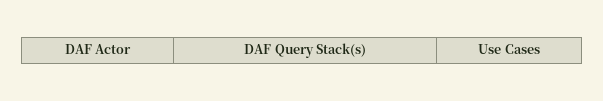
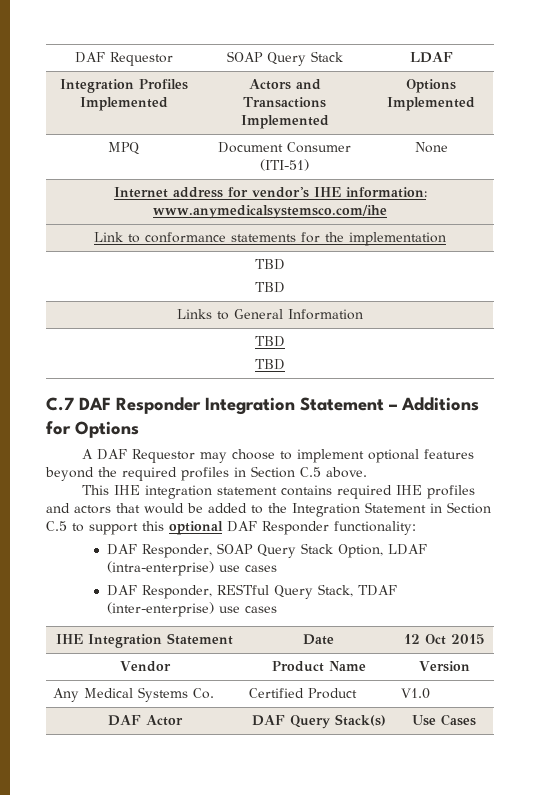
[64,44,92,54] DAF -> [74,52,173,66] [226,51,343,66] [409,52,453,63] [59,79,188,93] [79,97,168,111] [248,79,321,90] [243,97,327,108] [240,115,329,129] [406,79,456,93] [387,97,475,111] [108,142,140,155] [218,142,351,153] [260,159,309,171] [414,142,448,153] [113,187,427,198] [153,205,388,219] [94,232,446,246] [255,259,285,270] [255,282,285,293] [177,309,363,320] [255,336,285,347] [255,359,285,370] [46,397,479,415] [46,421,139,438] [81,449,474,463] [45,466,367,481] [81,485,475,499] [46,502,491,517] [46,521,416,535] [107,543,428,558] [107,561,278,576] [107,584,398,599] [107,602,278,617] [56,633,233,648] [303,634,334,645] [403,634,485,645] [119,661,171,672] [271,661,366,672] [418,661,470,672] [53,687,215,702] [249,688,358,699] [401,688,431,699] [107,715,141,726] DAF Requestor | SOAP Query Stack | LDAF // Integration Profiles Implemented | Actors and Transactions Implemented | Options Implemented // MPQ | Document Consumer (ITI-51) | None // Internet address for vendor's IHE information: www.anymedicalsystemsco.com/ihe // Link to conformance statements for the implementation // TBD // TBD // Links to General Information // TBD // TBD // C.7 DAF Responder Integration Statement – Additions for Options // A DAF Requestor may choose to implement optional features beyond the required profiles in Section C.5 above. // This IHE integration statement contains required IHE profiles and actors that would be added to the Integration Statement in Section C.5 to support this optional DAF Responder functionality: // DAF Responder, SOAP Query Stack Option, LDAF (intra-enterprise) use cases // DAF Responder, RESTful Query Stack, TDAF (inter-enterprise) use cases // IHE Integration Statement | Date | 12 Oct 2015 // Vendor | Product Name | Version // Any Medical Systems Co. | Certified Product | V1.0 // DAF

